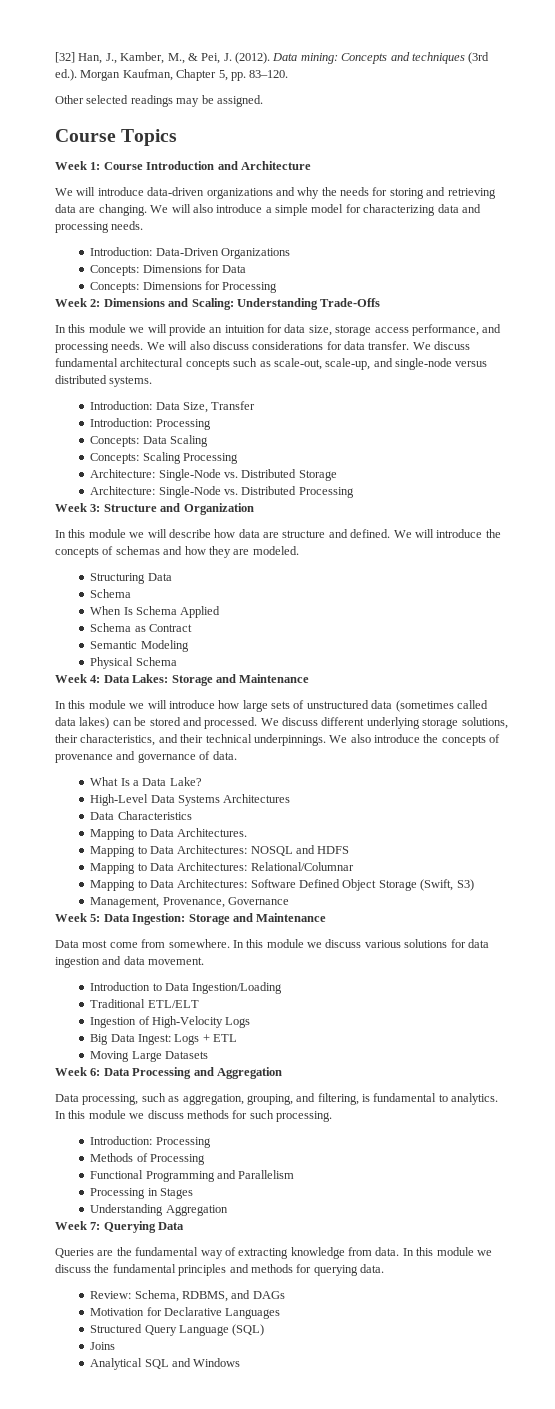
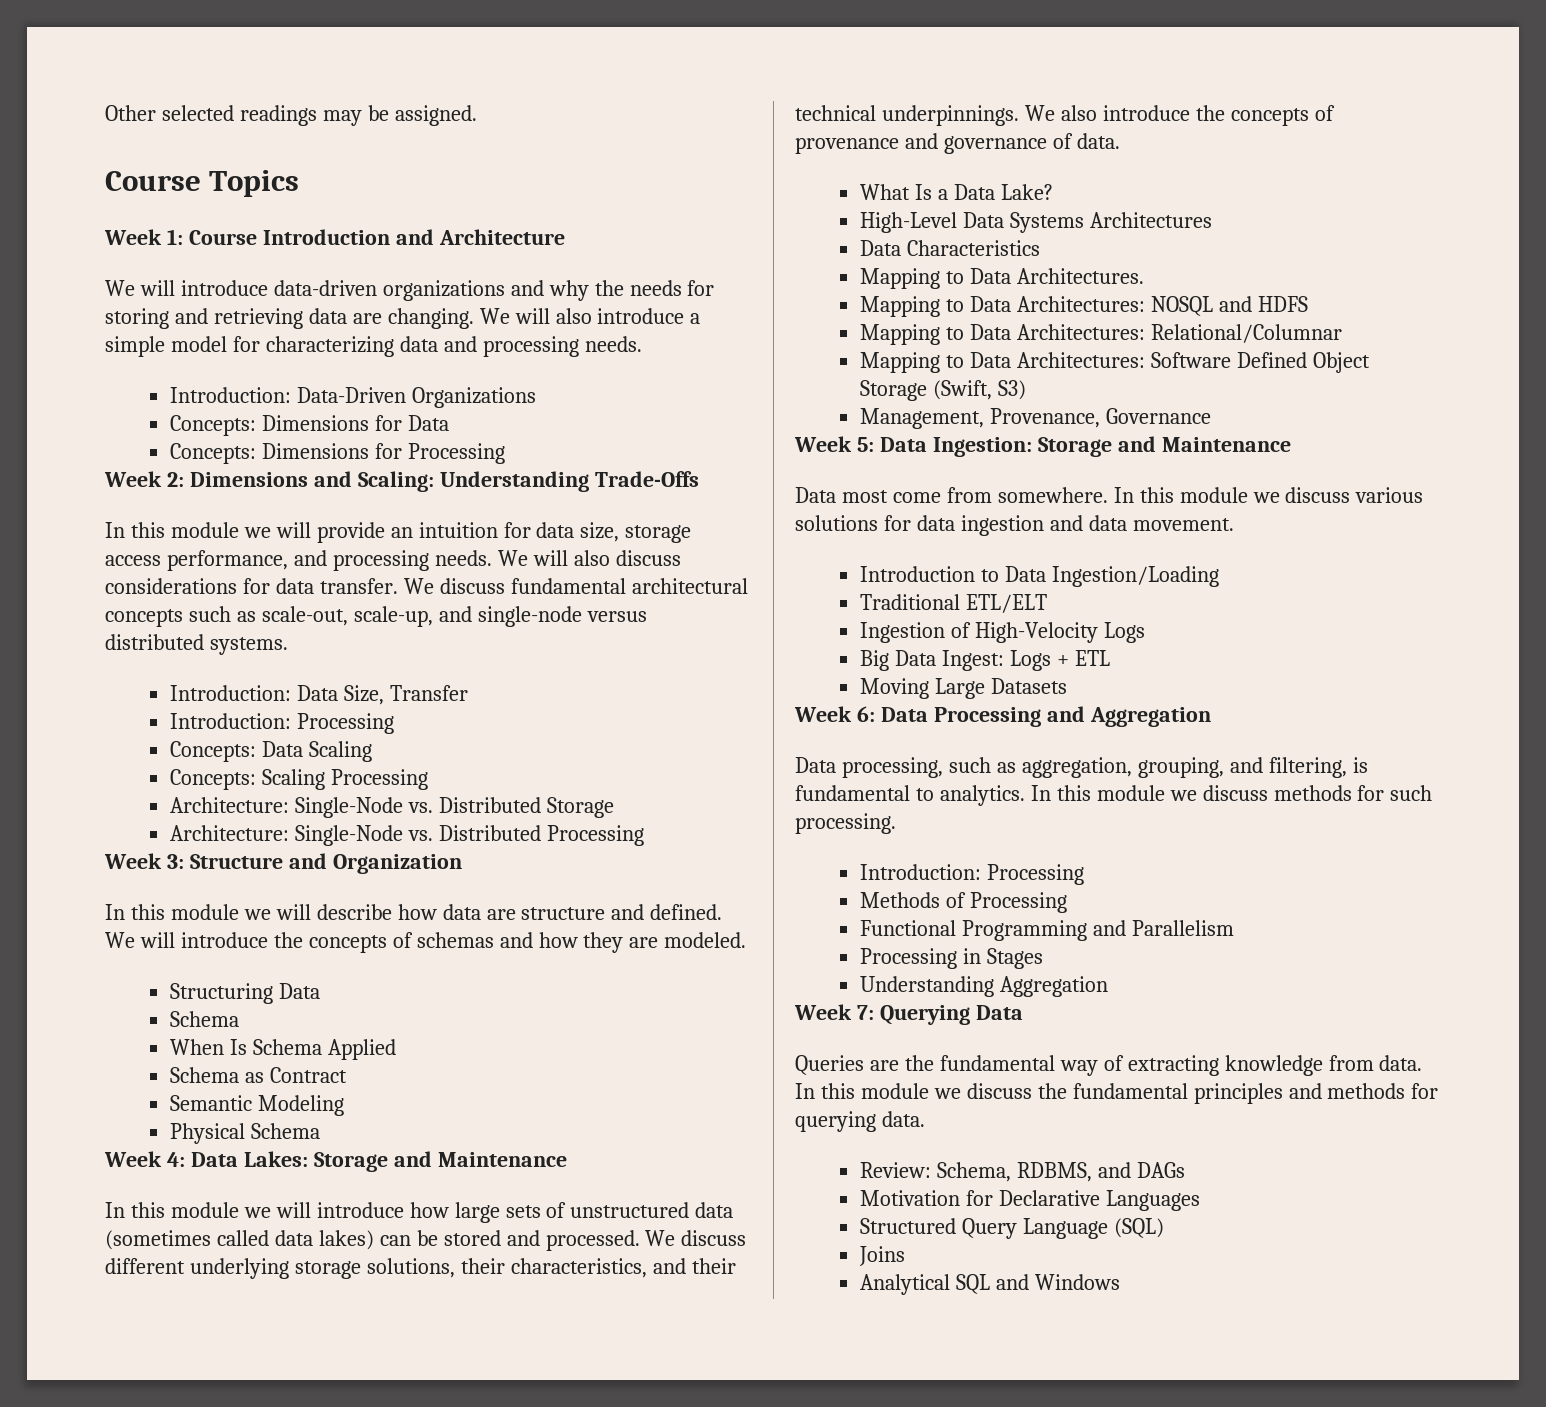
[55,52,490,64] [55,69,289,81] [32] Han, J., Kamber, M., & Pei, J. (2012). Data mining: Concepts and techniques (3rd ed.). Morgan Kaufman, Chapter 5, pp. 83–120. // -> (105, 113) none

